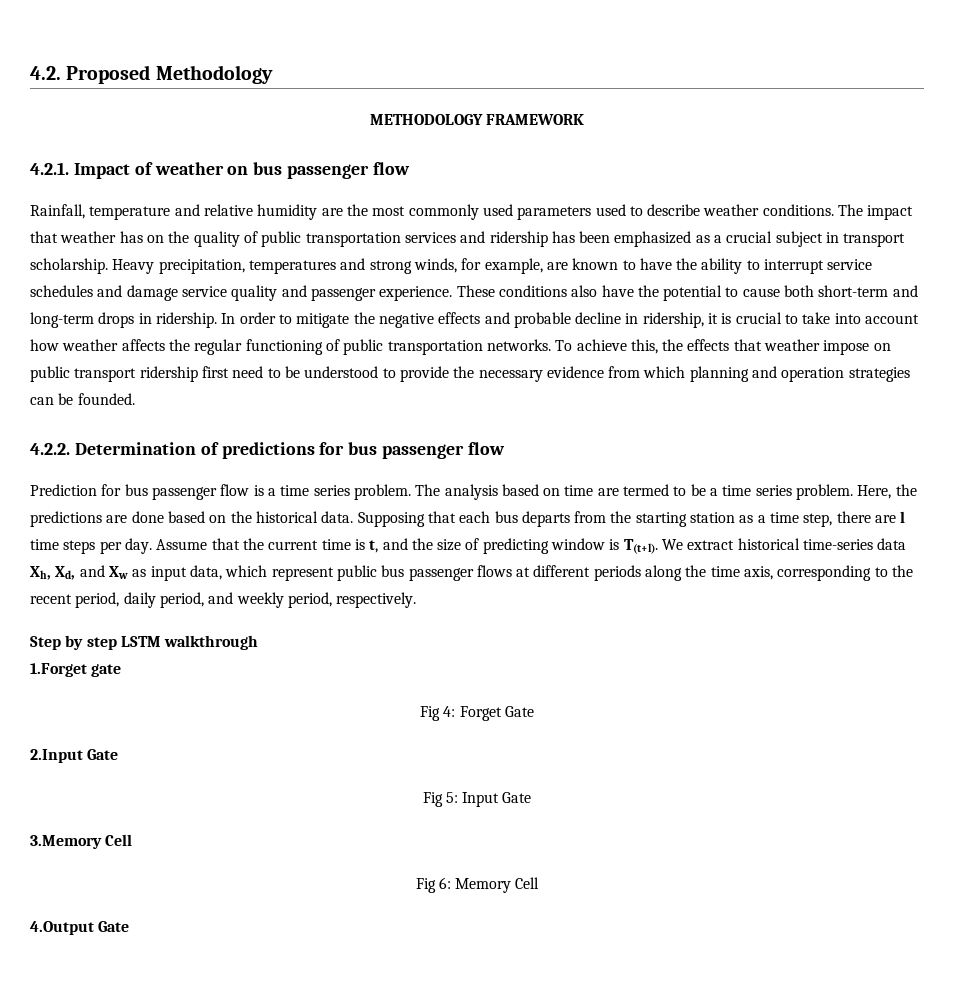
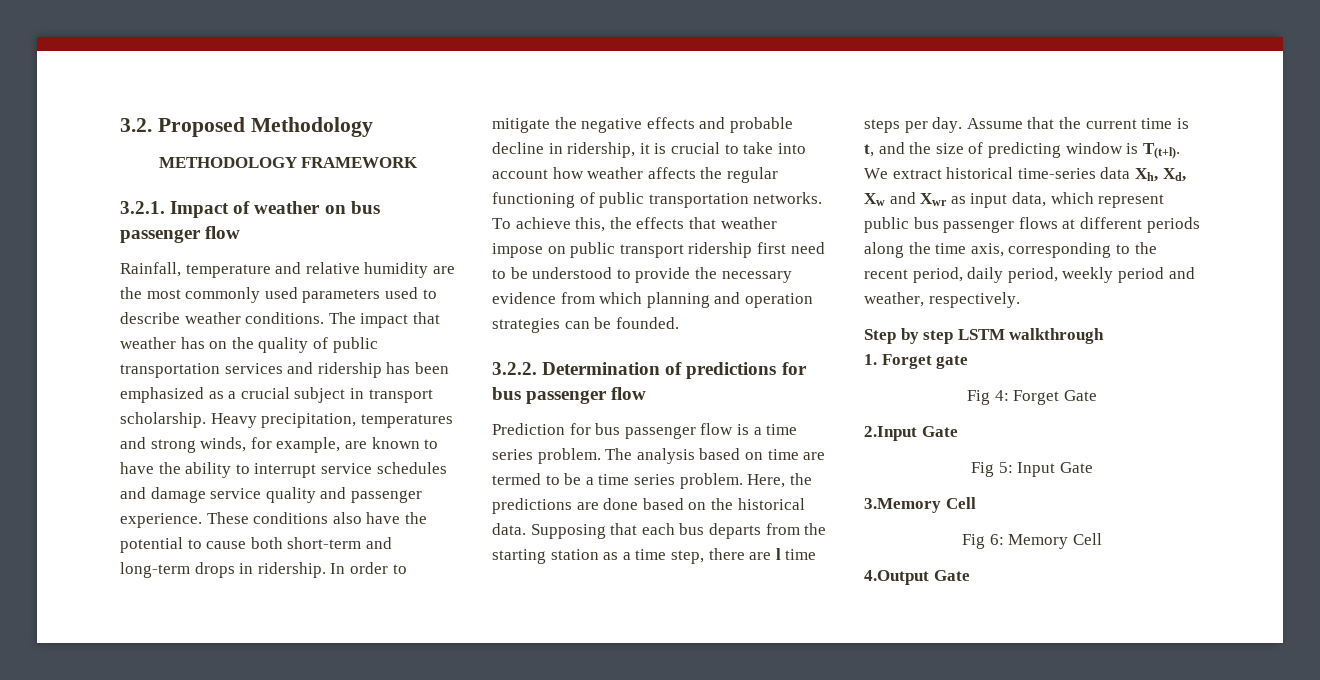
[30,66,61,80] 4.2. -> [120,118,152,132] 3.2.
[30,162,69,175] 4.2.1. -> [120,201,165,214] 3.2.1.
[30,443,70,455] 4.2.2. -> [492,362,537,375] 3.2.2.
[79,565,128,579] and Xw -> [864,192,948,206] Xw and Xwr
[208,592,332,608] and weekly period, -> [1062,267,1195,283] [864,292,924,307] weekly period and weather,
[30,663,87,677] 1.Forget -> [864,354,932,369] 1. Forget

